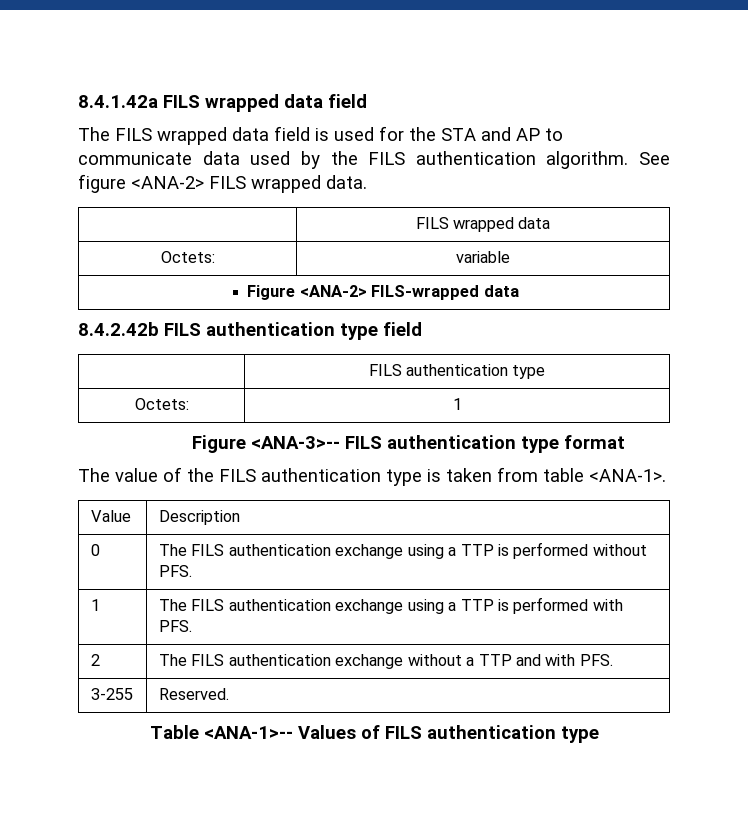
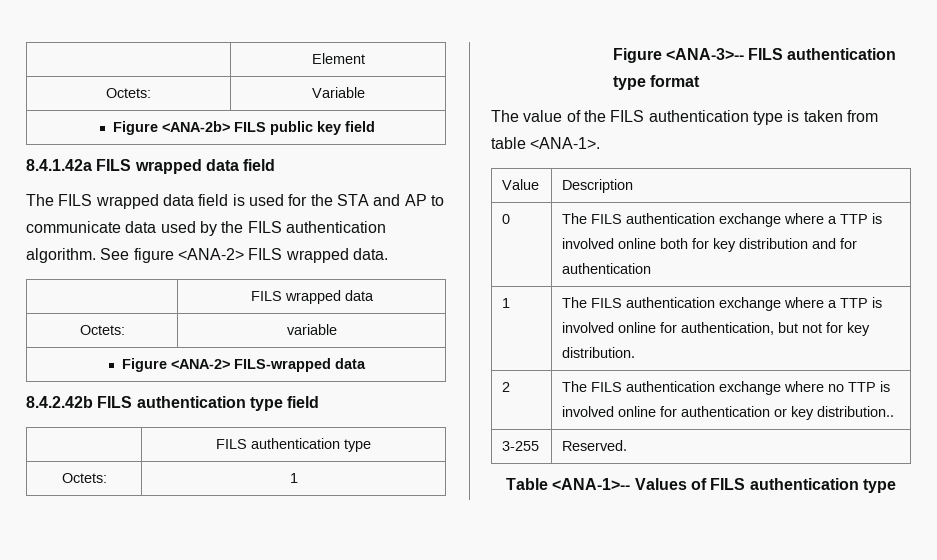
(78, 101) none -> [311,53,365,64] [106,88,151,98] [311,87,365,98] [112,121,375,135] | Element // Octets: | Variable // Figure <ANA-2b> FILS public key field //
[407,542,647,559] [158,565,192,577] using a TTP is performed without PFS. -> [784,213,883,224] [562,238,858,252] [562,263,652,274] where a TTP is involved online both for key distribution and for authentication
[407,597,623,614] [158,620,192,632] using a TTP is performed with PFS. -> [784,297,883,308] [562,322,871,336] [562,347,636,358] where a TTP is involved online for authentication, but not for key distribution.
[407,654,613,666] without a TTP and with PFS. -> [784,381,891,392] [562,406,895,420] where no TTP is involved online for authentication or key distribution..

